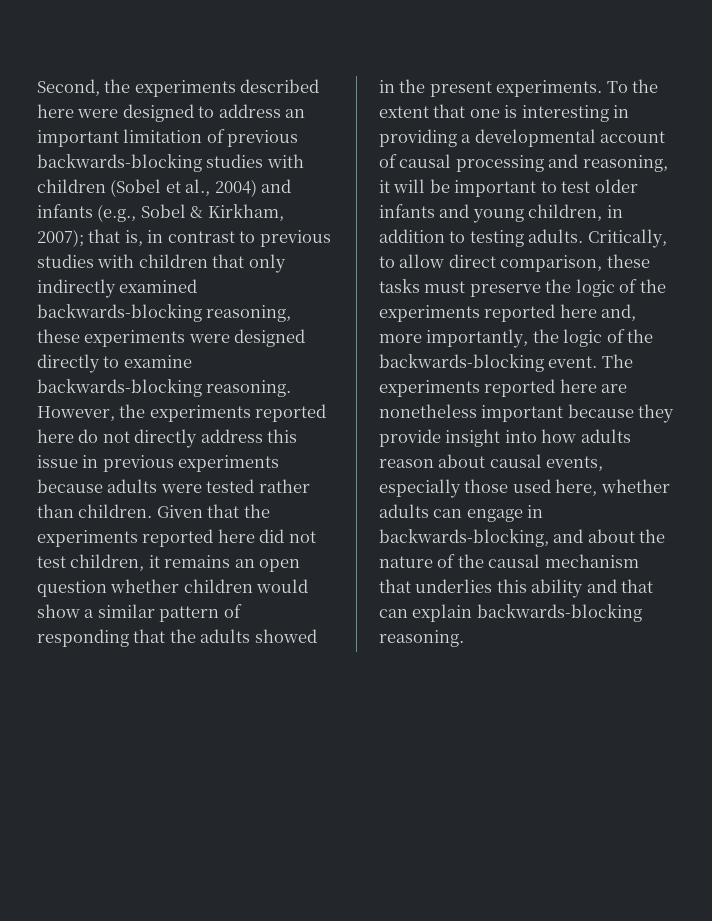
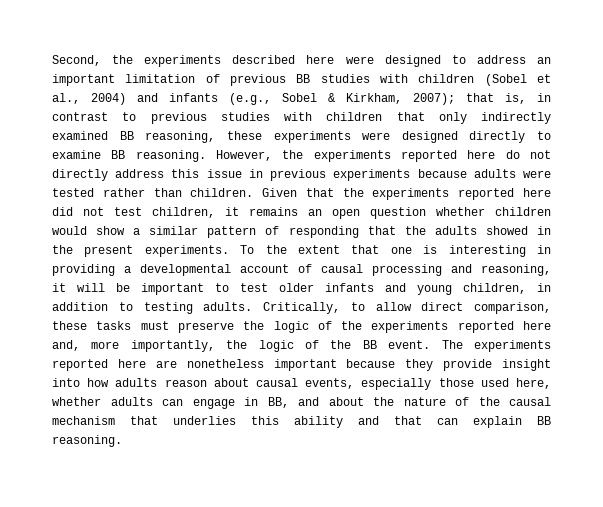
[37,154,202,172] backwards-blocking -> [296,74,311,83] BB
[37,304,202,322] backwards-blocking -> [119,131,134,140] BB
[37,379,202,397] backwards-blocking -> [111,150,126,159] BB
[379,354,544,372] backwards-blocking -> [362,340,377,349] BB
[379,529,549,547] backwards-blocking, -> [267,397,289,408] BB,
[476,604,642,622] backwards-blocking -> [537,416,551,425] BB

